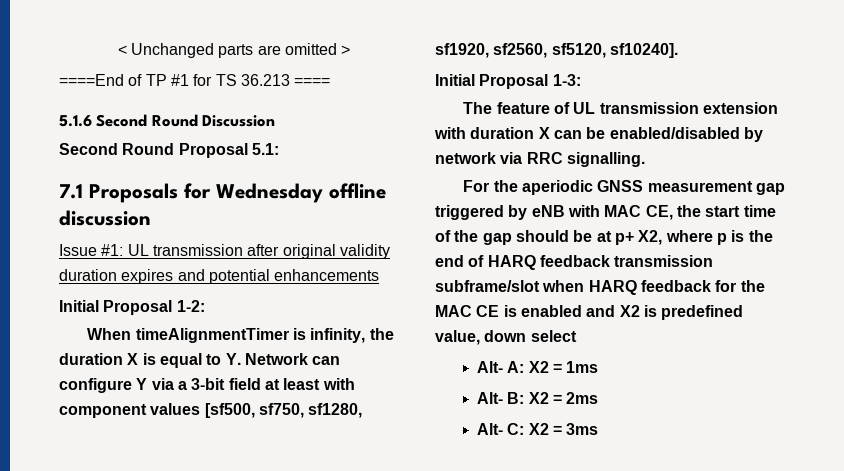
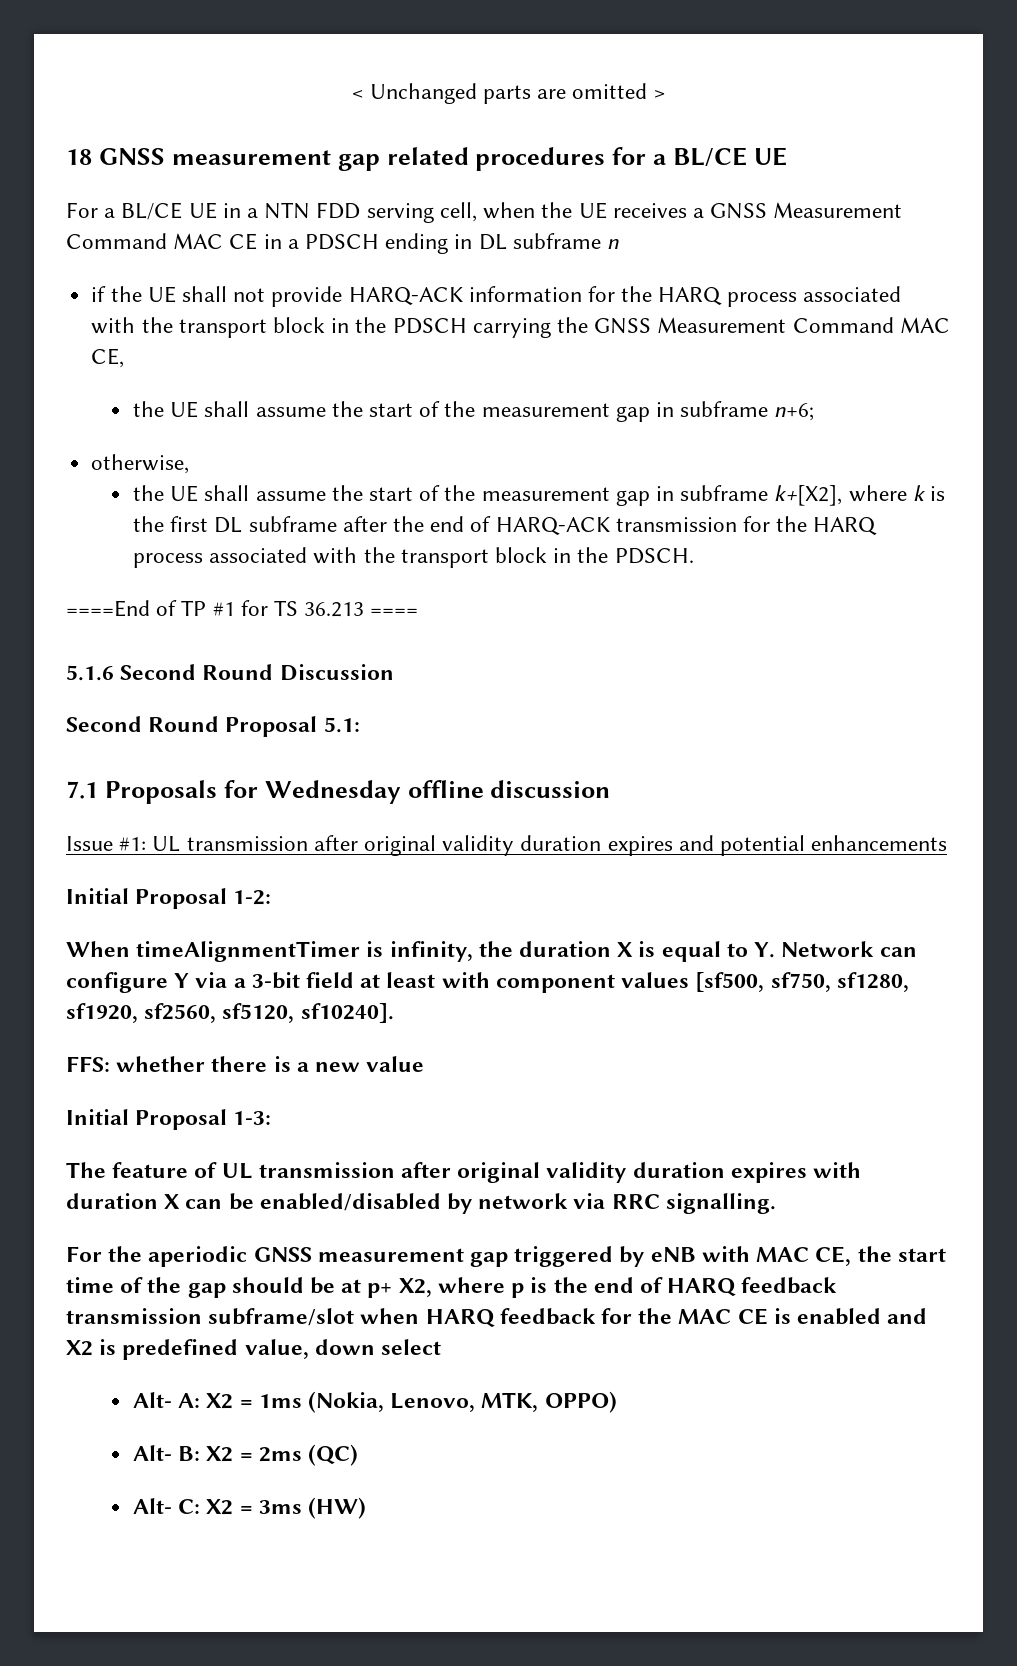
(351, 50) none -> [66,147,787,171] [66,202,903,223] [66,233,620,254] [91,286,901,307] [91,317,950,338] [91,348,125,368] [132,401,815,422] [91,454,190,474] [132,485,946,506] [132,516,878,535] [132,547,694,568] // 18 GNSS measurement gap related procedures for a BL/CE UE // For a BL/CE UE in a NTN FDD serving cell, when the UE receives a GNSS Measurement Command MAC CE in a PDSCH ending in DL subframe n // if the UE shall not provide HARQ-ACK information for the HARQ process associated with the transport block in the PDSCH carrying the GNSS Measurement Command MAC CE, // the UE shall assume the start of the measurement gap in subframe n+6; // otherwise, // the UE shall assume the start of the measurement gap in subframe k+[X2], where k is the first DL subframe after the end of HARQ-ACK transmission for the HARQ process associated with the transport block in the PDSCH.
(678, 50) none -> [66,1056,425,1072] // FFS: whether there is a new value
[702,102,778,114] extension -> [401,1162,807,1183] after original validity duration expires
(599, 367) none -> [307,1391,617,1413] (Nokia, Lenovo, MTK, OPPO)
(599, 398) none -> [307,1444,358,1466] (QC)
(599, 429) none -> [307,1497,366,1519] (HW)

